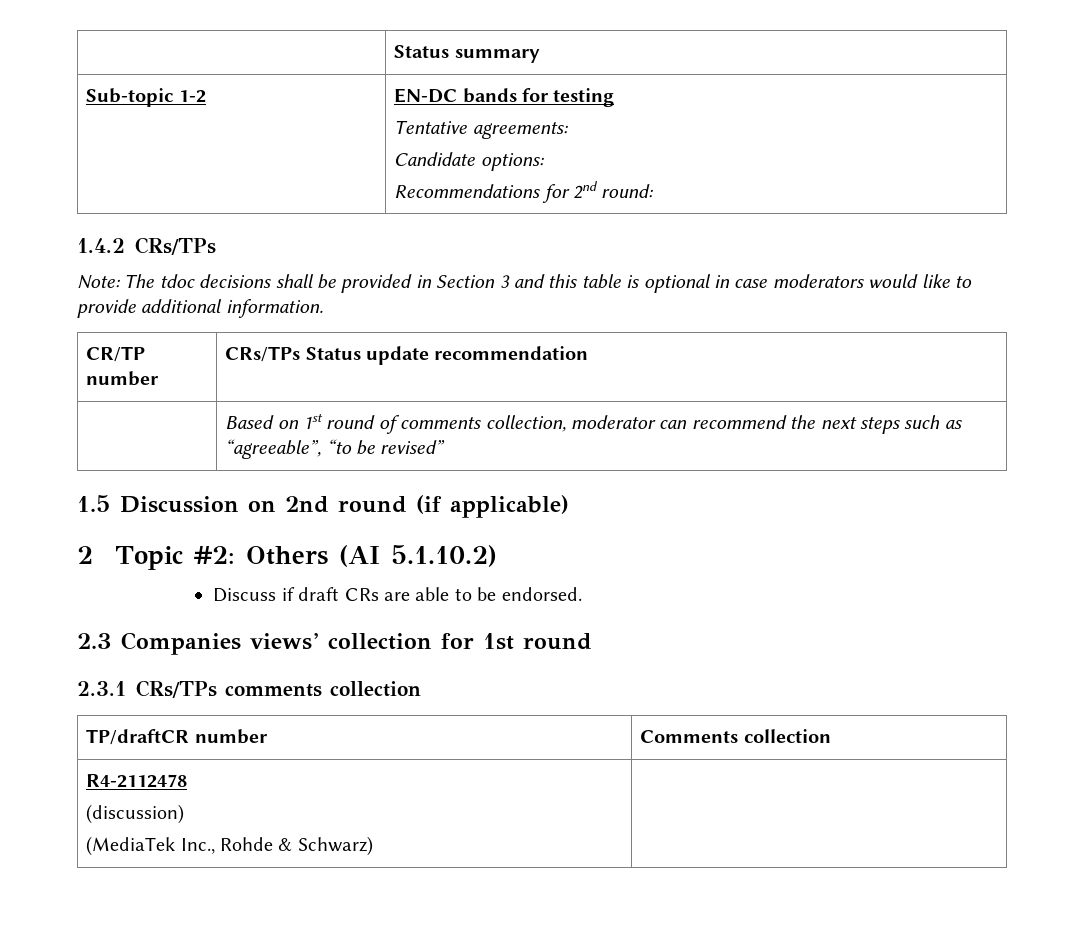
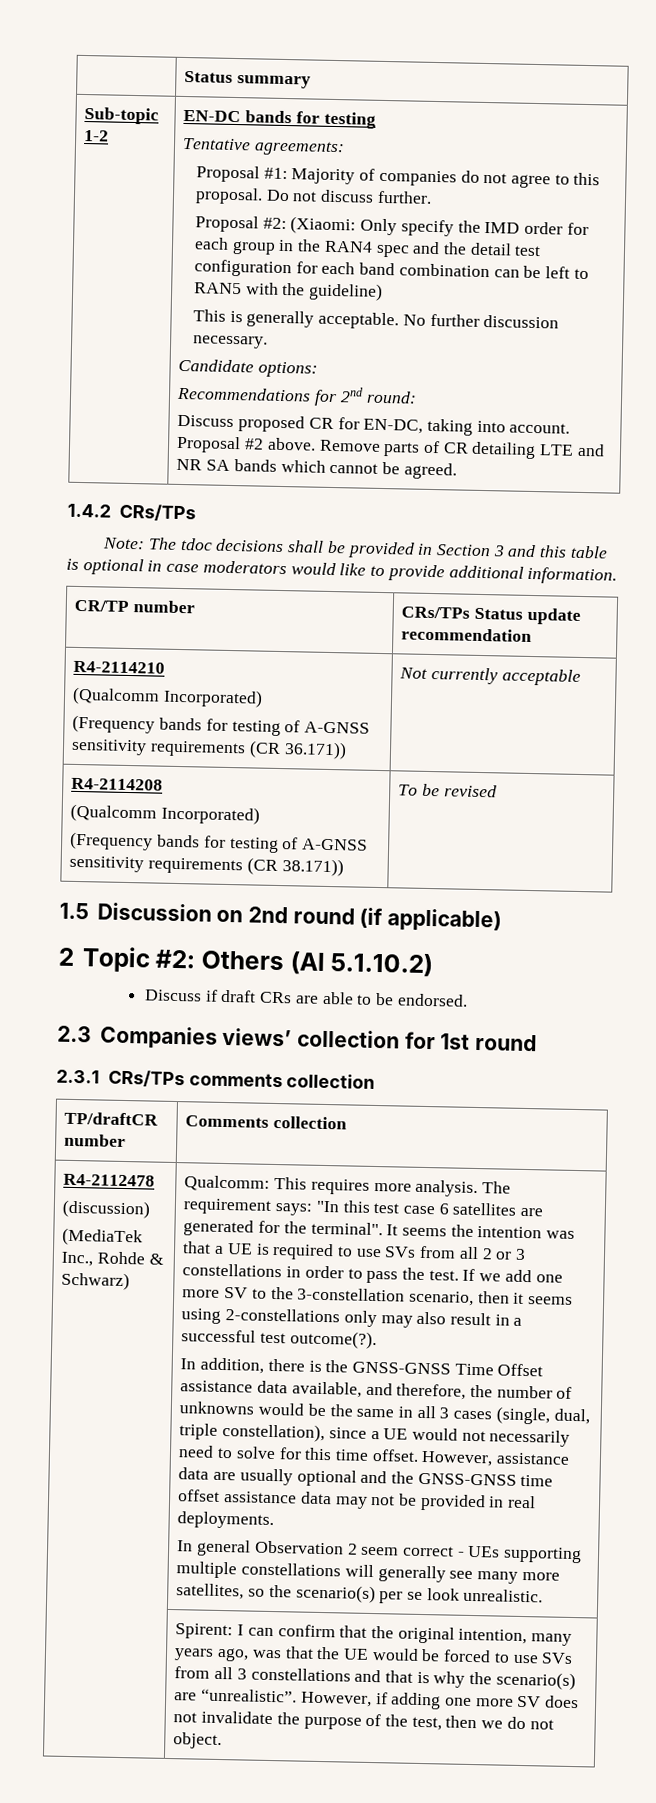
(568, 130) none -> [195,165,601,189] [194,187,432,205] [194,215,589,237] [193,237,542,258] [193,259,589,280] [193,282,384,301] [192,309,560,330] [192,335,268,349] // Proposal #1: Majority of companies do not agree to this proposal. Do not discuss further. // Proposal #2: (Xiaomi: Only specify the IMD order for each group in the RAN4 spec and the detail test configuration for each band combination can be left to RAN5 with the guideline) // This is generally acceptable. No further discussion necessary.
(654, 191) none -> [177,414,571,436] [176,435,605,460] [176,458,457,480] // Discuss proposed CR for EN-DC, taking into account. Proposal #2 above. Remove parts of CR detailing LTE and NR SA bands which cannot be agreed.
[225,414,962,434] [225,439,446,459] | Based on 1st round of comments collection, moderator can recommend the next steps such as “agreeable”, “to be revised” -> [73,660,166,674] [72,686,264,708] [72,714,370,737] [71,738,347,760] [399,667,581,686] [71,777,164,791] [70,803,261,825] [69,831,368,853] [69,855,344,877] [398,783,497,798] R4-2114210 // (Qualcomm Incorporated) // (Frequency bands for testing of A-GNSS sensitivity requirements (CR 36.171)) | Not currently acceptable // R4-2114208 // (Qualcomm Incorporated) // (Frequency bands for testing of A-GNSS sensitivity requirements (CR 38.171)) | To be revised
(373, 846) none -> [184,1175,511,1198] [183,1198,544,1217] [183,1219,576,1239] [182,1241,527,1261] [182,1263,563,1284] [182,1286,574,1306] [181,1308,523,1328] [181,1329,377,1350] [180,1357,544,1377] [180,1380,573,1400] [179,1401,590,1425] [179,1423,571,1447] [178,1445,571,1467] [178,1467,554,1487] [178,1489,537,1512] [177,1511,275,1530] [177,1539,583,1564] [176,1561,560,1584] [176,1583,544,1604] [175,1623,573,1647] [174,1646,574,1665] [174,1666,576,1691] [174,1688,580,1710] [173,1710,554,1731] [173,1732,223,1750] Qualcomm: This requires more analysis. The requirement says: "In this test case 6 satellites are generated for the terminal". It seems the intention was that a UE is required to use SVs from all 2 or 3 constellations in order to pass the test. If we add one more SV to the 3-constellation scenario, then it seems using 2-constellations only may also result in a successful test outcome(?). // In addition, there is the GNSS-GNSS Time Offset assistance data available, and therefore, the number of unknowns would be the same in all 3 cases (single, dual, triple constellation), since a UE would not necessarily need to solve for this time offset. However, assistance data are usually optional and the GNSS-GNSS time offset assistance data may not be provided in real deployments. // In general Observation 2 seem correct - UEs supporting multiple constellations will generally see many more satellites, so the scenario(s) per se look unrealistic. // | Spirent: I can confirm that the original intention, many years ago, was that the UE would be forced to use SVs from all 3 constellations and that is why the scenario(s) are “unrealistic”. However, if adding one more SV does not invalidate the purpose of the test, then we do not object.

